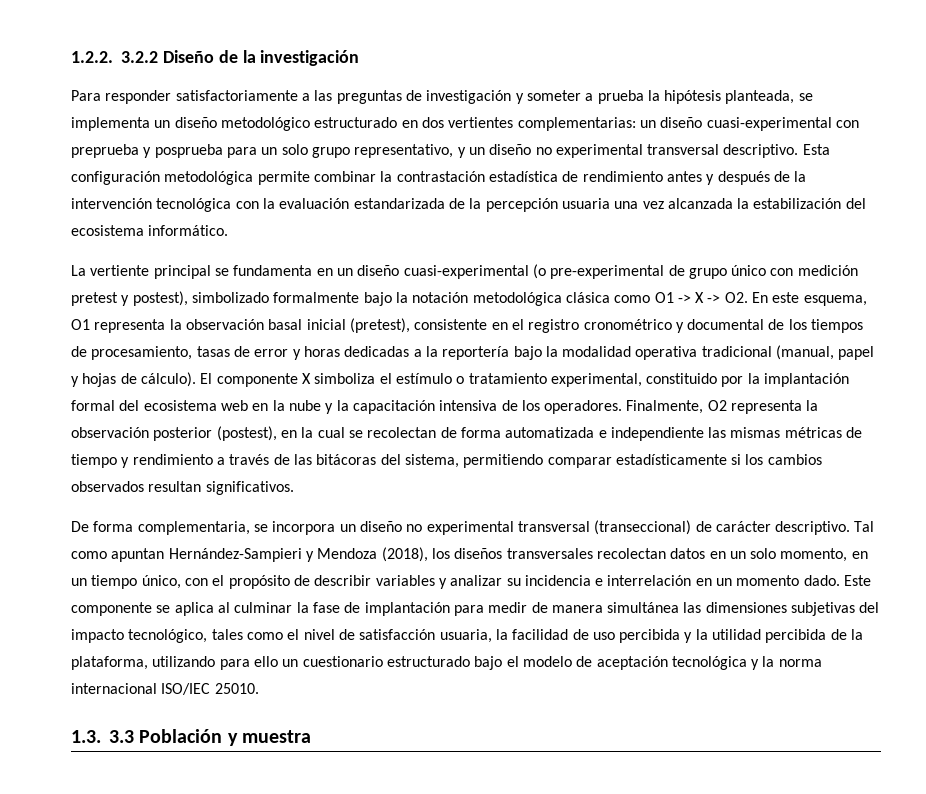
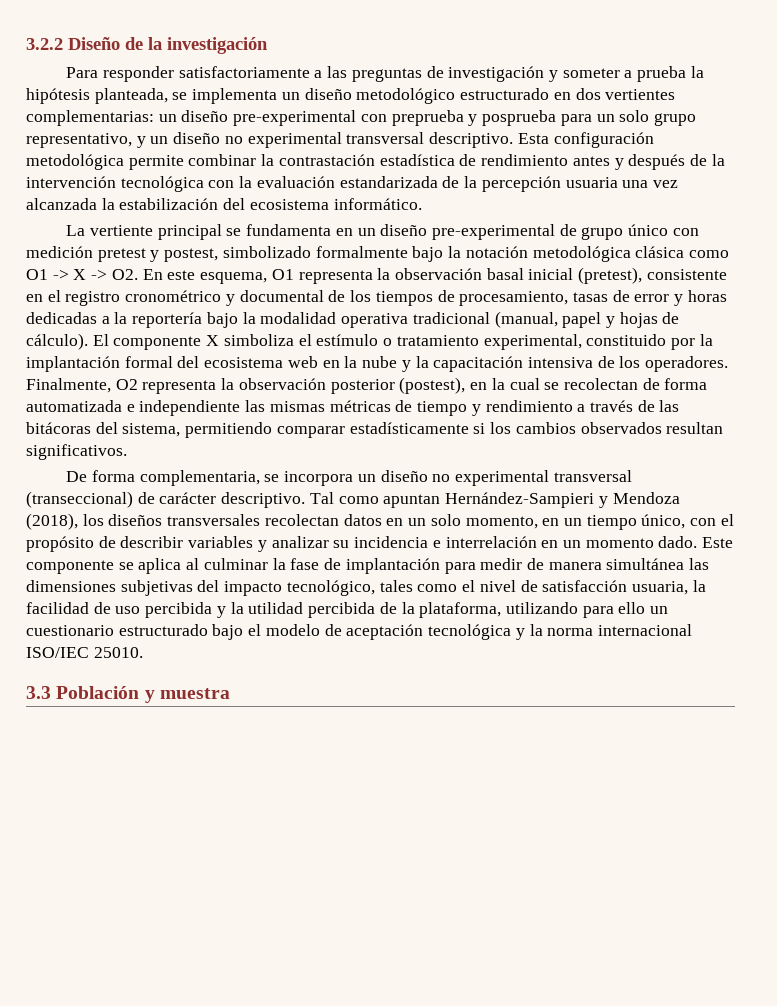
[71,51,113,63] 1.2.2. -> (26, 44) none
[706,117,832,131] cuasi-experimental -> [233,110,357,126] pre-experimental
[403,264,546,279] cuasi-experimental (o -> (428, 230) none
[132,291,188,306] postest), -> [164,248,219,262] postest,
[71,730,101,743] 1.3. -> (143, 652) none

